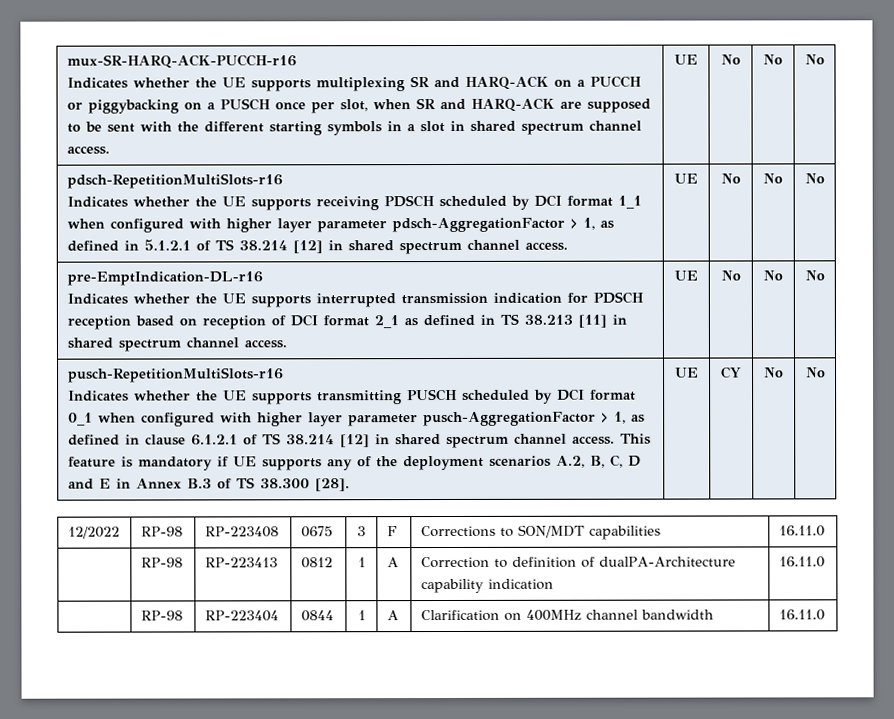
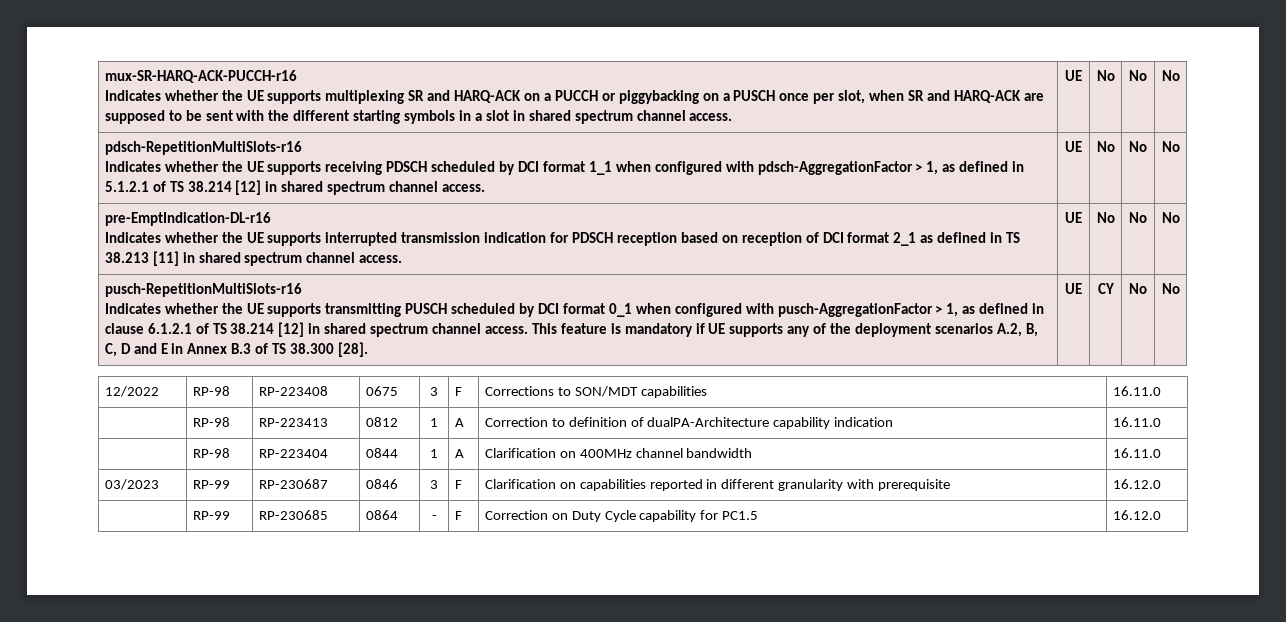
[225,218,387,233] higher layer parameter -> (754, 166) none
[256,412,418,427] higher layer parameter -> (774, 308) none
(825, 615) none -> [104,479,159,490] [192,480,230,489] [258,479,328,489] [365,479,398,489] [430,480,438,489] [454,480,462,489] [484,479,951,491] [1112,479,1161,489] [192,511,230,520] [258,510,328,520] [365,510,398,520] [431,515,437,520] [454,511,462,520] [484,510,759,522] [1112,510,1161,520] // 03/2023 | RP-99 | RP-230687 | 0846 | 3 | F | Clarification on capabilities reported in different granularity with prerequisite | 16.12.0 // | RP-99 | RP-230685 | 0864 | - | F | Correction on Duty Cycle capability for PC1.5 | 16.12.0

